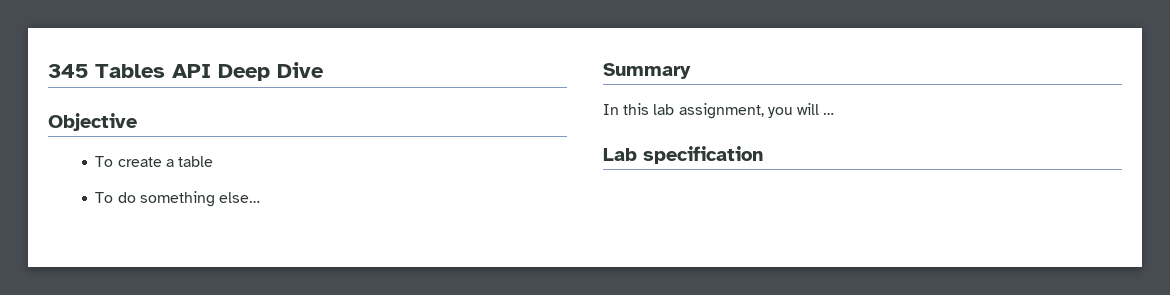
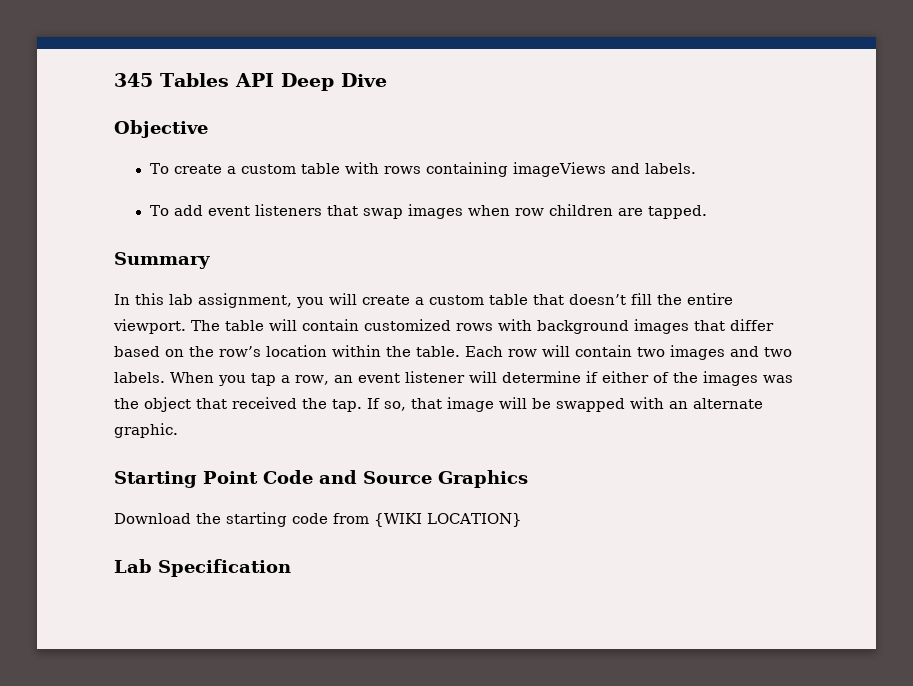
[178,156,214,167] [95,191,261,207] table // To do something else… -> [240,162,696,177] [149,204,707,219] custom table with rows containing imageViews and labels. // To add event listeners that swap images when row children are tapped.
[823,112,835,115] … -> [362,293,733,305] [113,319,774,334] [114,345,792,360] [114,371,793,386] [114,397,763,412] [114,423,178,438] [114,470,528,488] [114,512,522,527] create a custom table that doesn’t fill the entire viewport. The table will contain customized rows with background images that differ based on the row’s location within the table. Each row will contain two images and two labels. When you tap a row, an event listener will determine if either of the images was the object that received the tap. If so, that image will be swapped with an alternate graphic. // Starting Point Code and Source Graphics // Download the starting code from {WIKI LOCATION}
[643,146,763,164] specification -> [158,559,291,577] Specification

